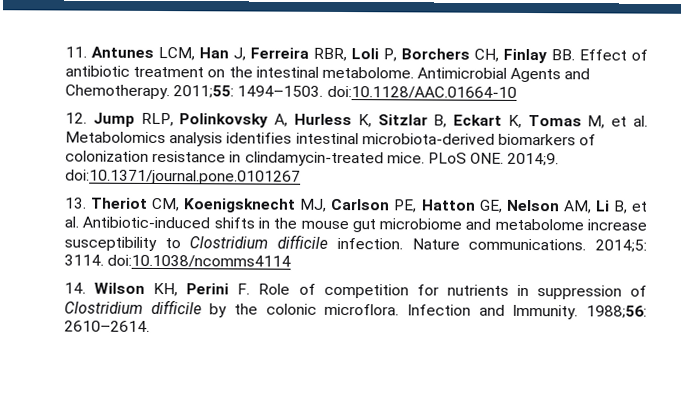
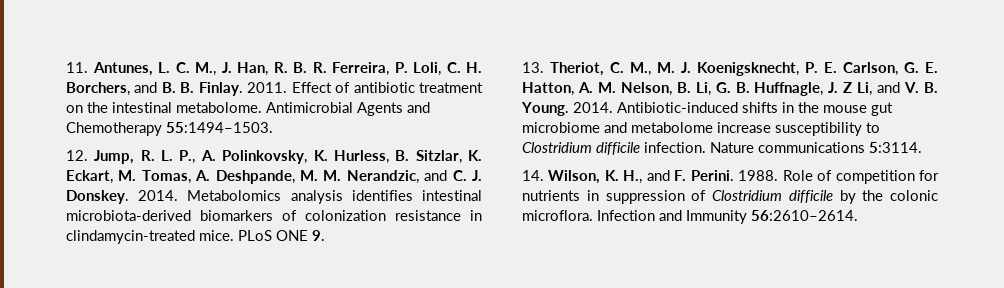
[91,46,575,64] Antunes LCM, Han J, Ferreira RBR, Loli P, Borchers CH, Finlay BB. -> [92,62,482,76] [66,82,288,96] Antunes, L. C. M., J. Han, R. B. R. Ferreira, P. Loli, C. H. Borchers, and B. B. Finlay. 2011.
[65,84,517,100] [65,112,649,129] Chemotherapy. 2011;55: 1494–1503. doi:10.1128/AAC.01664-10 // 12. Jump RLP, Polinkovsky A, Hurless K, Sitzlar B, Eckart K, Tomas M, et al. -> [66,122,273,136] [66,150,483,164] [66,170,482,184] [66,190,179,204] Chemotherapy 55:1494–1503. // 12. Jump, R. L. P., A. Polinkovsky, K. Hurless, B. Sitzlar, K. Eckart, M. Tomas, A. Deshpande, M. M. Nerandzic, and C. J. Donskey. 2014.
[470,152,560,167] [65,169,301,185] [64,197,649,214] [64,216,79,228] ONE. 2014;9. doi:10.1371/journal.pone.0101267 // 13. Theriot CM, Koenigsknecht MJ, Carlson PE, Hatton GE, Nelson AM, Li B, et al. -> [276,230,325,241] [522,62,938,76] [522,82,938,96] [521,102,613,116] ONE 9. // 13. Theriot, C. M., M. J. Koenigsknecht, P. E. Carlson, G. E. Hatton, A. M. Nelson, B. Li, G. B. Huffnagle, J. Z Li, and V. B. Young. 2014.
[468,238,647,253] [64,254,292,268] [64,282,251,297] communications. 2014;5: 3114. doi:10.1038/ncomms4114 // 14. Wilson KH, Perini F. -> [758,142,922,153] [522,170,779,184] communications 5:3114. // 14. Wilson, K. H., and F. Perini. 1988.
[512,304,648,320] [64,320,150,332] Immunity. 1988;56: 2610–2614. -> [686,210,858,224] Immunity 56:2610–2614.

